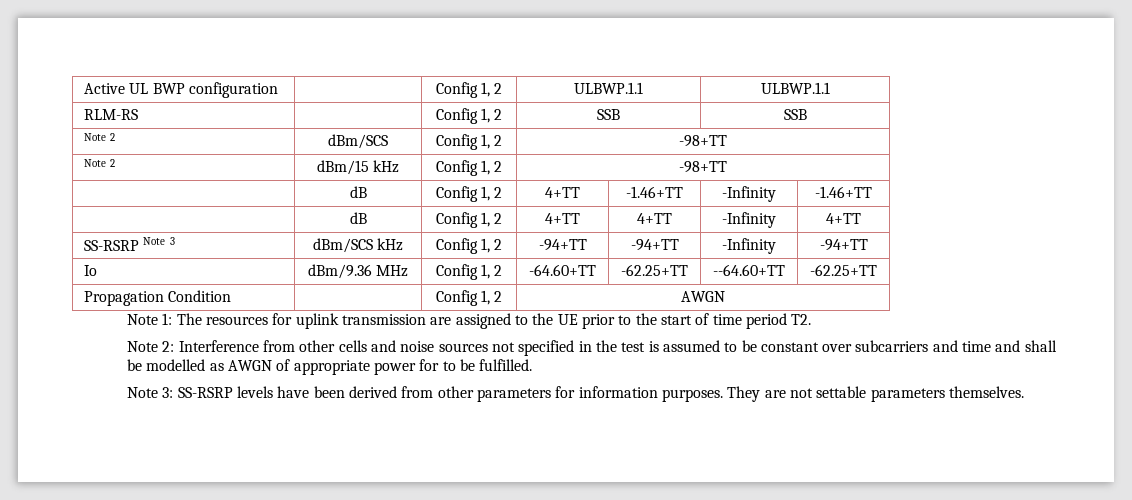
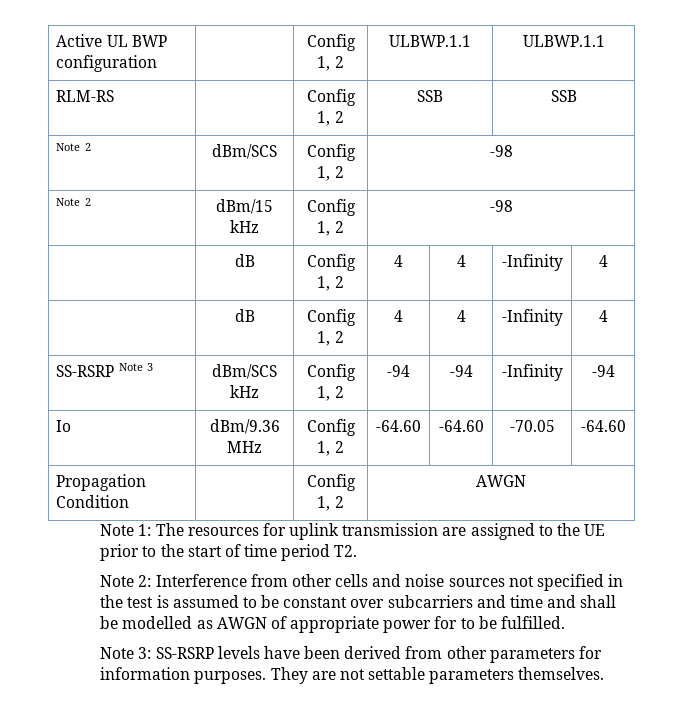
[679,135,727,147] -98+TT -> [489,145,513,157] -98
[679,161,727,173] [349,186,367,198] [435,186,503,202] [545,187,580,198] [626,186,683,198] [722,186,776,202] [815,186,872,198] [349,212,367,224] [435,212,503,228] [545,213,580,224] [637,213,672,224] [722,212,776,228] [826,213,861,224] -98+TT // | dB | Config 1, 2 | 4+TT | -1.46+TT | -Infinity | -1.46+TT // | dB | Config 1, 2 | 4+TT | 4+TT | -Infinity | 4+TT -> [489,200,513,212] [234,254,255,267] [306,254,356,271] [317,276,344,291] [394,255,403,267] [456,255,466,267] [501,254,563,271] [598,255,608,267] [234,309,255,322] [306,309,356,326] [317,331,344,346] [394,310,403,322] [456,310,466,322] [501,309,563,326] [598,310,608,322] -98 // | dB | Config 1, 2 | 4 | 4 | -Infinity | 4 // | dB | Config 1, 2 | 4 | 4 | -Infinity | 4
[538,239,587,251] [630,239,679,251] [722,238,776,254] [819,239,868,251] -94+TT | -94+TT | -Infinity | -94+TT -> [387,365,410,377] [449,365,473,377] [501,364,563,381] [591,365,615,377] -94 | -94 | -Infinity | -94
[529,264,596,276] [621,264,688,276] [713,264,785,276] [810,264,877,276] -64.60+TT | -62.25+TT | --64.60+TT | -62.25+TT -> [376,420,421,432] [438,420,484,432] [509,420,555,432] [580,420,626,432] -64.60 | -64.60 | -70.05 | -64.60

